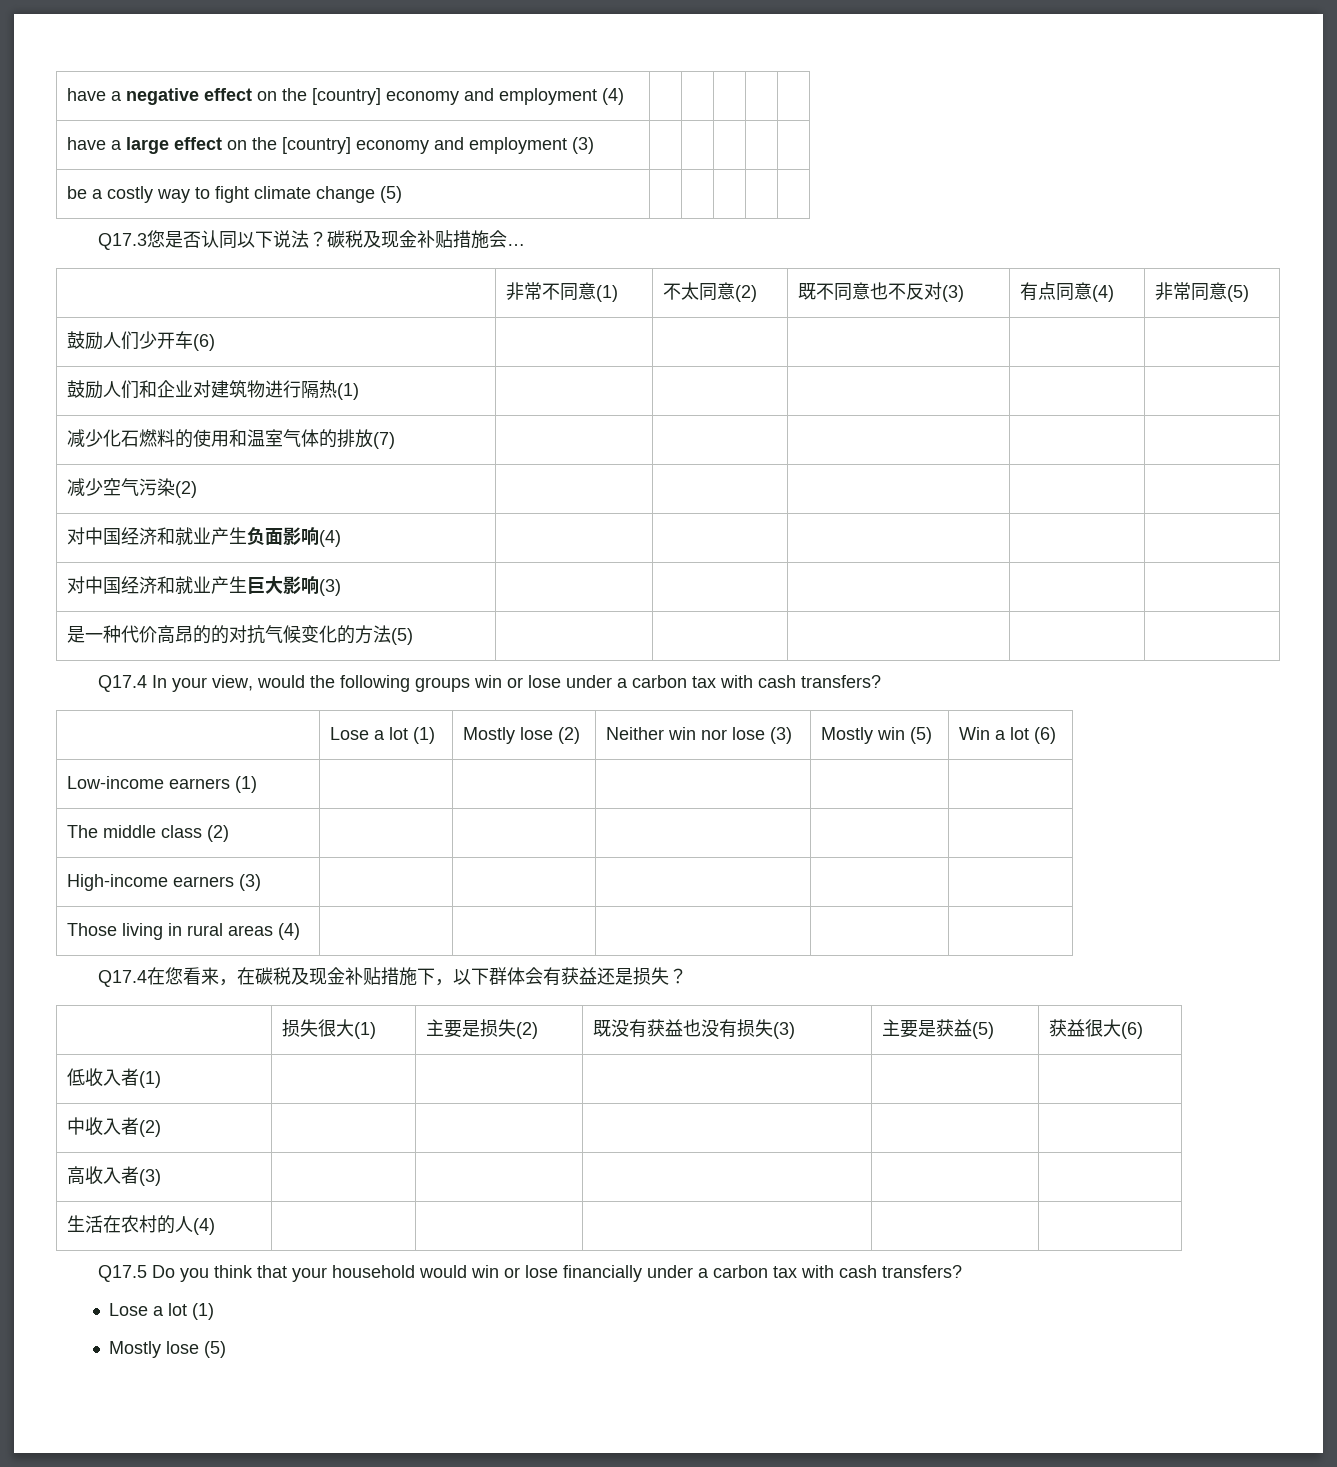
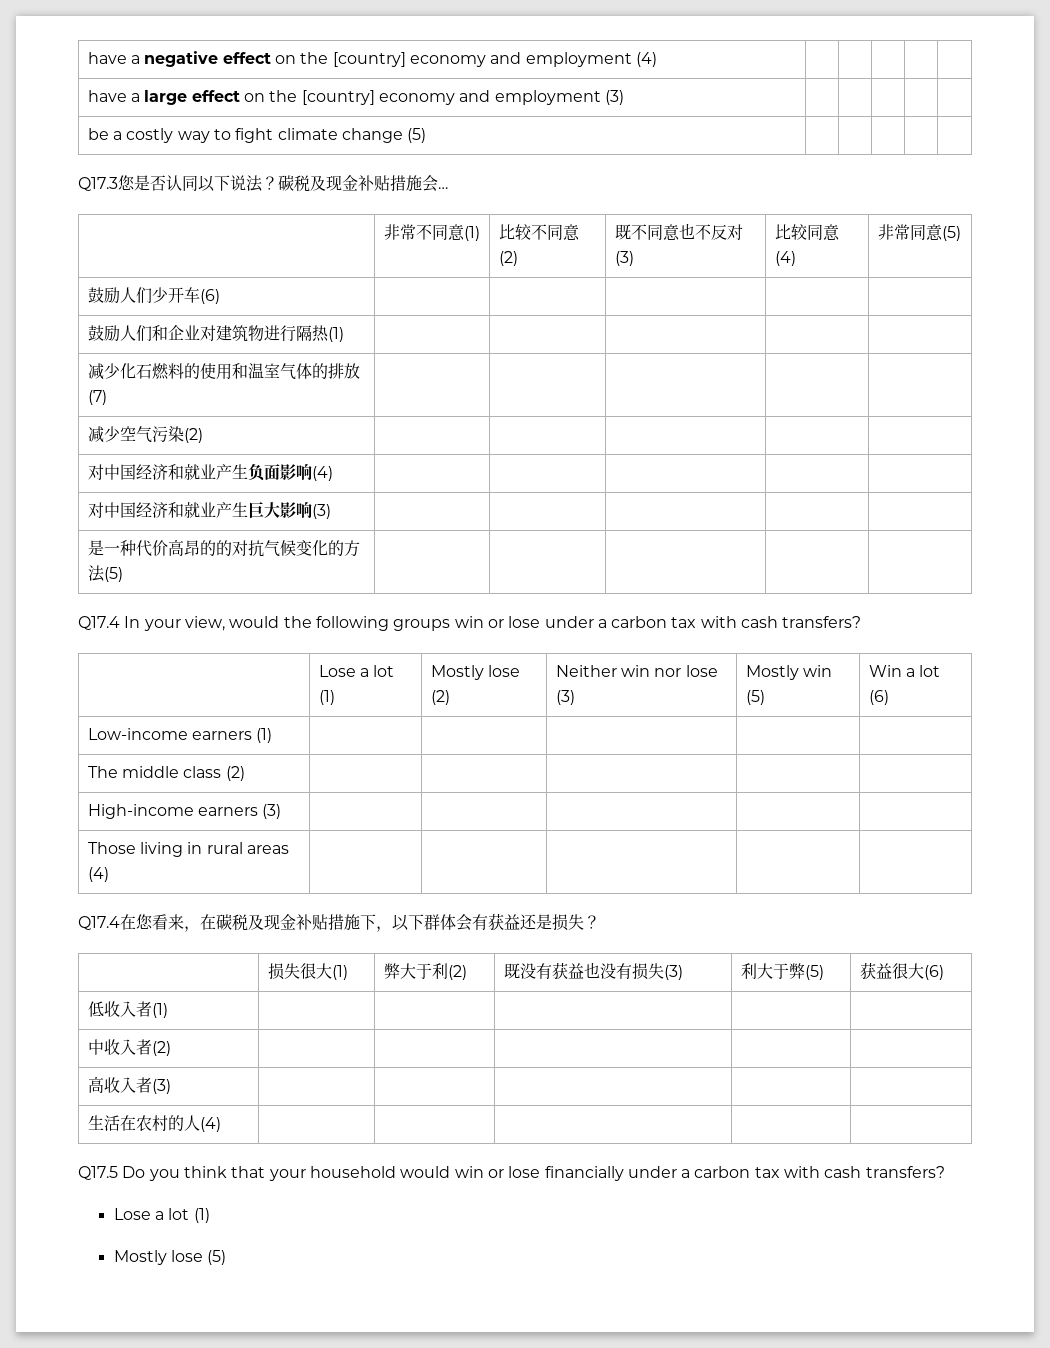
[663,282,700,300] 不太 -> [498,224,547,240] 比较不
[1020,282,1057,301] 有点 -> [774,224,808,240] 比较
[426,1019,517,1038] 主要是损失 -> [383,963,448,980] 弊大于利
[882,1019,973,1038] 主要是获益 -> [740,963,805,980] 利大于弊

